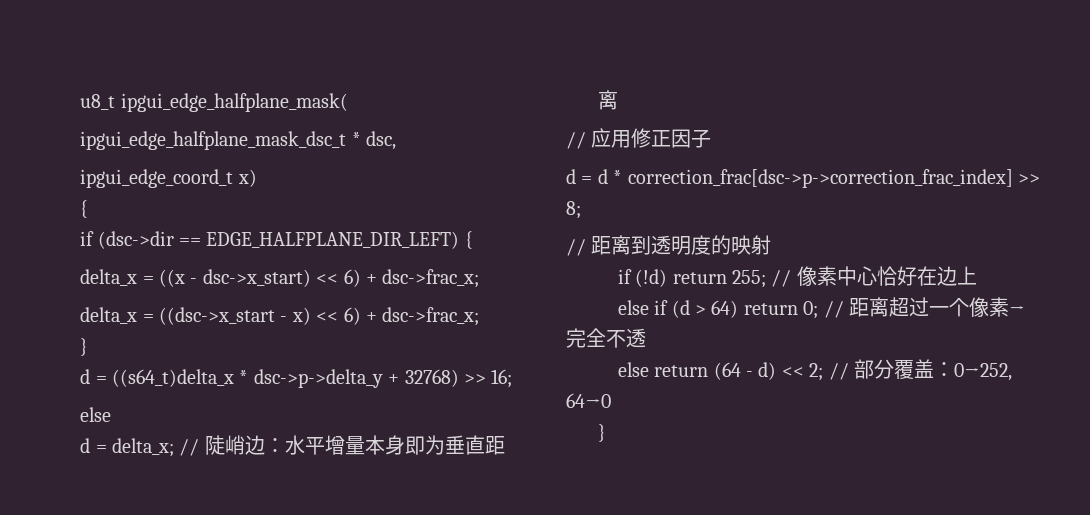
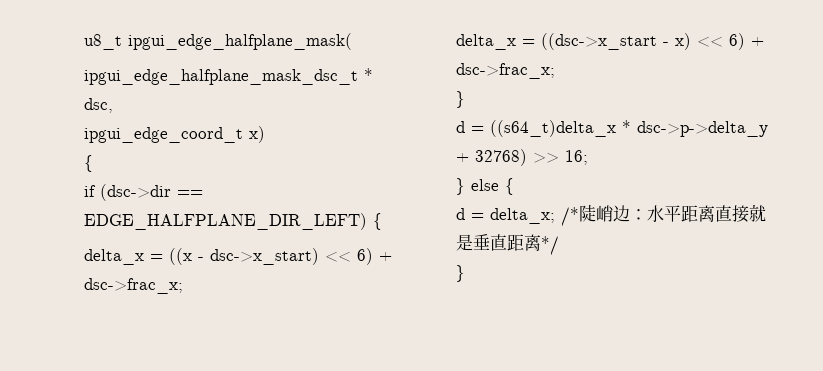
[80,407,112,422] else -> [455,178,514,195] } else {
[179,439,200,456] // -> [560,207,579,226] /*
[324,435,445,455] 增量本身即为 -> [680,204,766,223] [455,234,473,251] 距离直接就是
[566,128,712,149] [566,169,1040,188] [566,201,581,219] [566,235,772,256] [617,266,977,288] [617,297,1026,319] [566,328,646,348] [617,359,1013,381] [566,393,611,408] // // 应用修正因子 // d = d * correction_frac[dsc->p->correction_frac_index] >> 8; // // 距离到透明度的映射 // if (!d) return 255; // 像素中心恰好在边上 // else if (d > 64) return 0; // 距离超过一个像素→完全不透 // else return (64 - d) << 2; // 部分覆盖：0→252, 64→0 -> [540,236,559,255] */

